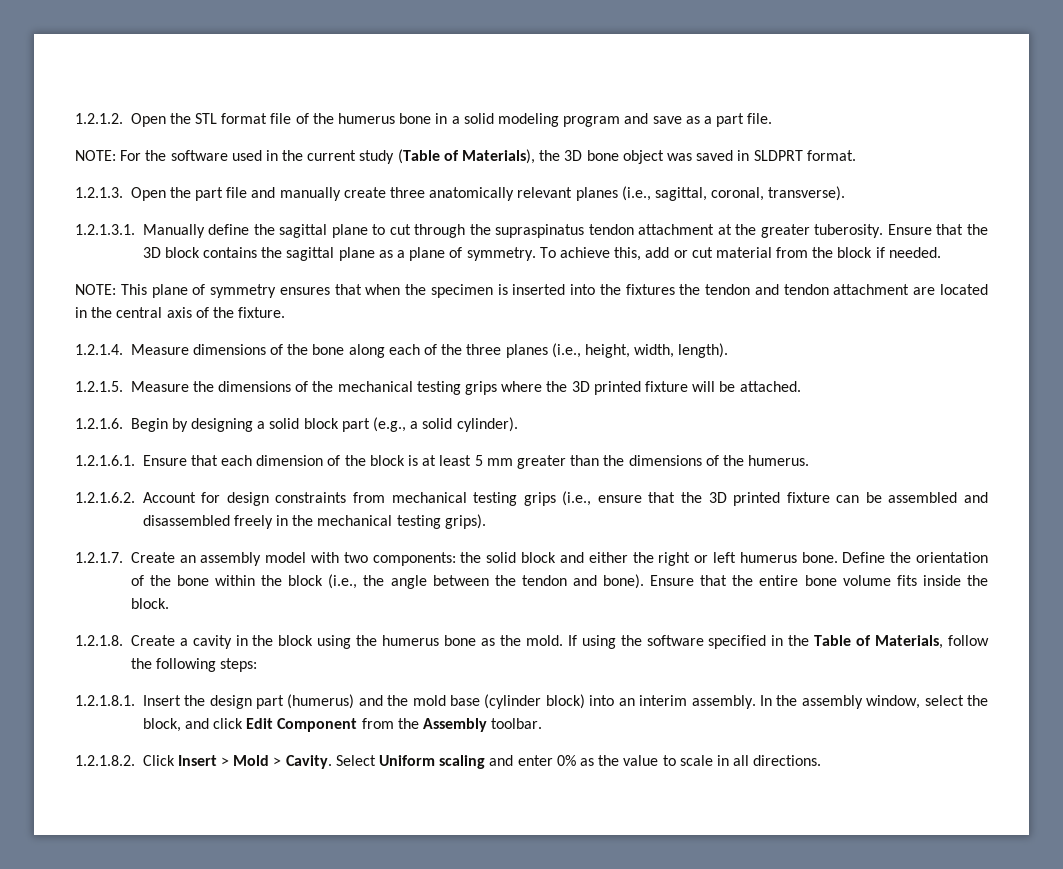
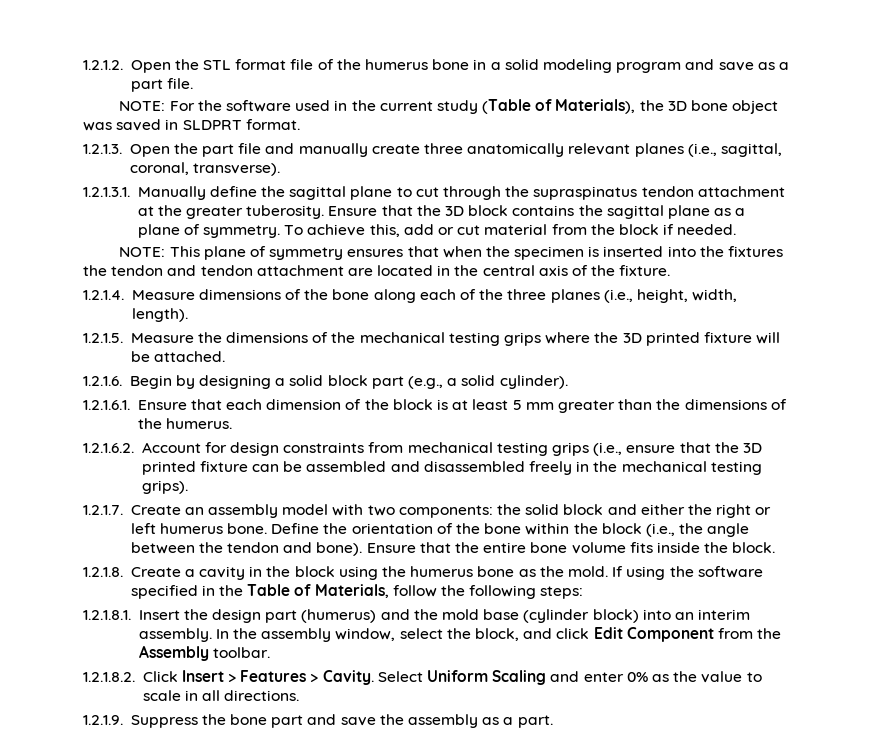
[233,755,270,766] Mold -> [240,670,307,682] Features
[439,755,486,769] scaling -> [492,670,547,685] Scaling
(822, 760) none -> [83,714,553,728] // 1.2.1.9. Suppress the bone part and save the assembly as a part.

